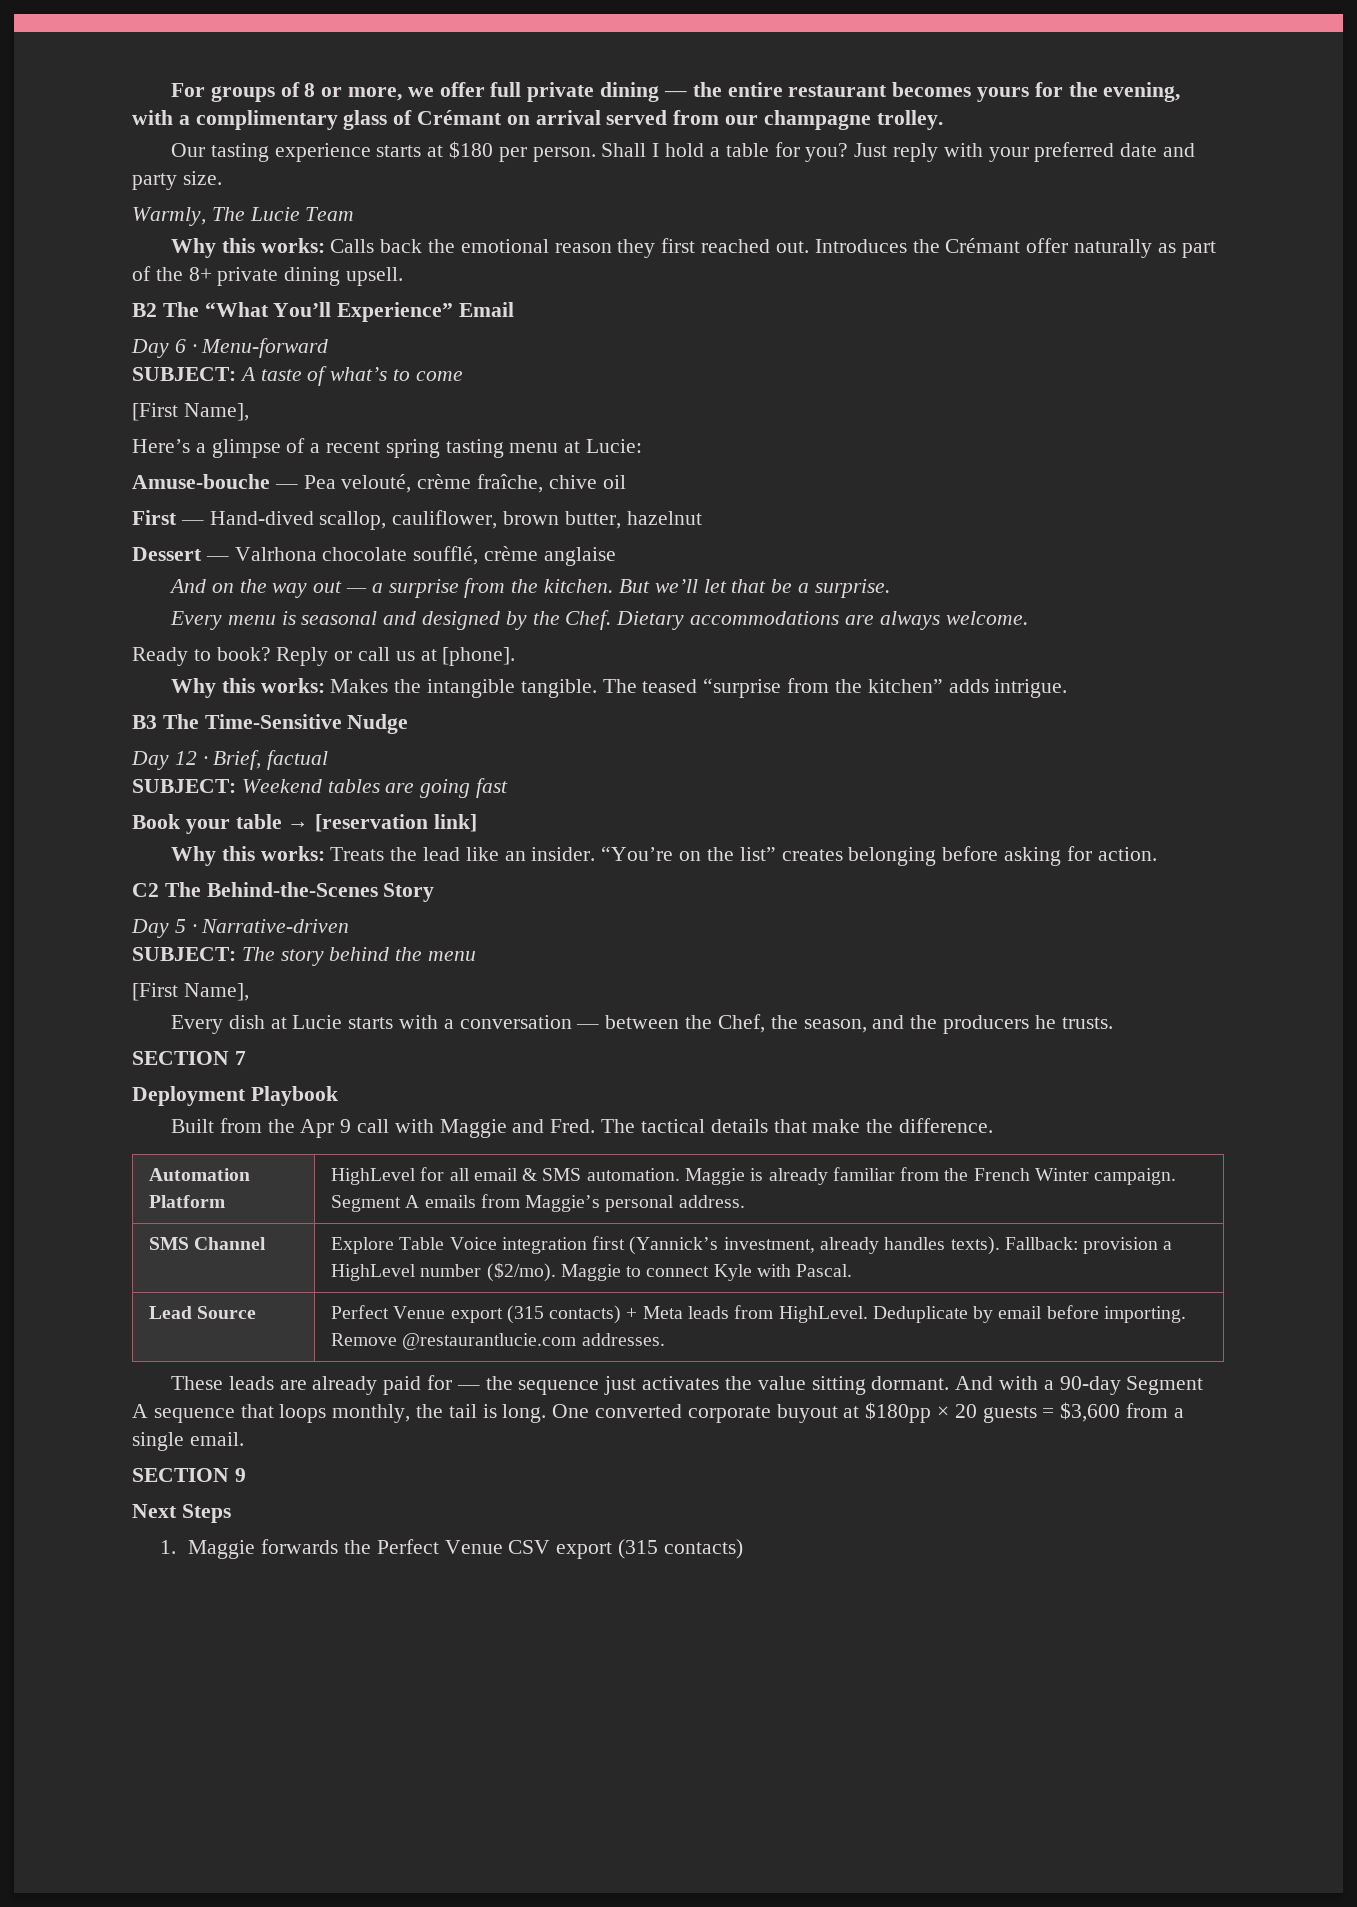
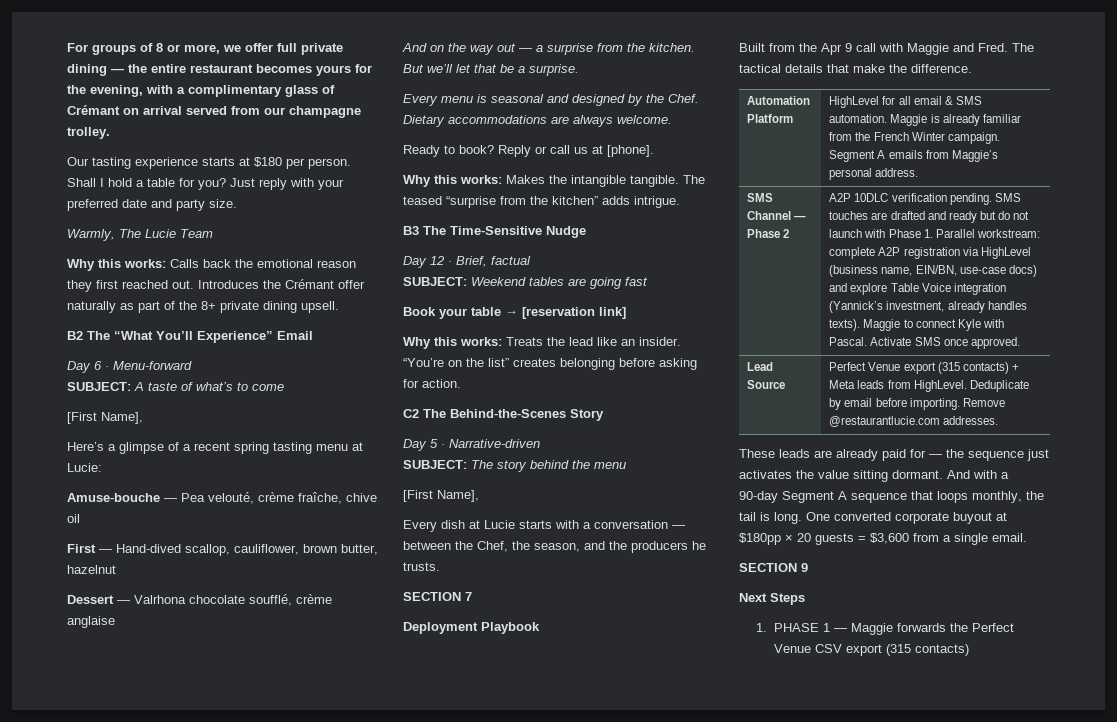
[331,1237,395,1254] | Explore -> [794,215,807,220] [747,229,790,238] [829,193,1021,205] [829,211,1030,223] [829,229,1040,238] [829,247,1031,259] [829,265,1037,277] [829,283,888,295] — Phase 2 | A2P 10DLC verification pending. SMS touches are drafted and ready but do not launch with Phase 1. Parallel workstream: complete A2P registration via HighLevel (business name, EIN/BN, use-case docs) and explore
[592,1236,626,1250] first -> (1006, 289) none
[1004,1237,1173,1254] [331,1263,556,1282] Fallback: provision a HighLevel number ($2/mo). -> (861, 325) none
(853, 1270) none -> [870,337,1020,349] Activate SMS once approved.
(177, 1547) none -> [773,623,847,632] PHASE 1 —

